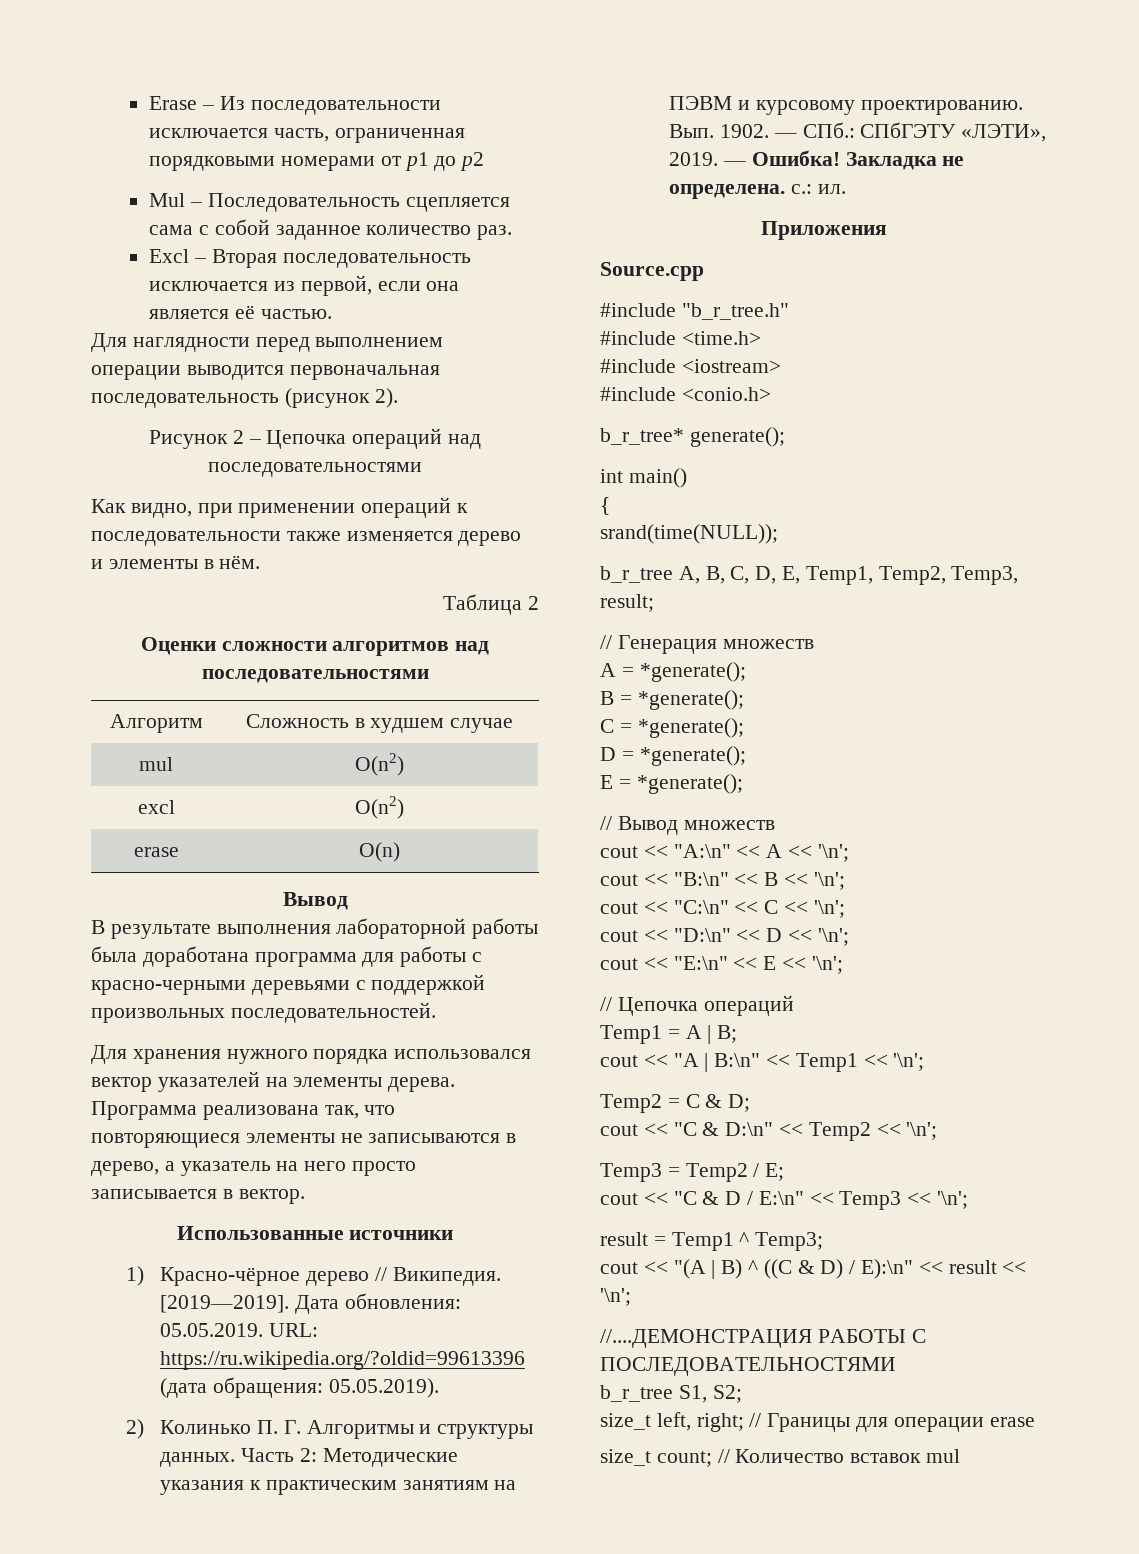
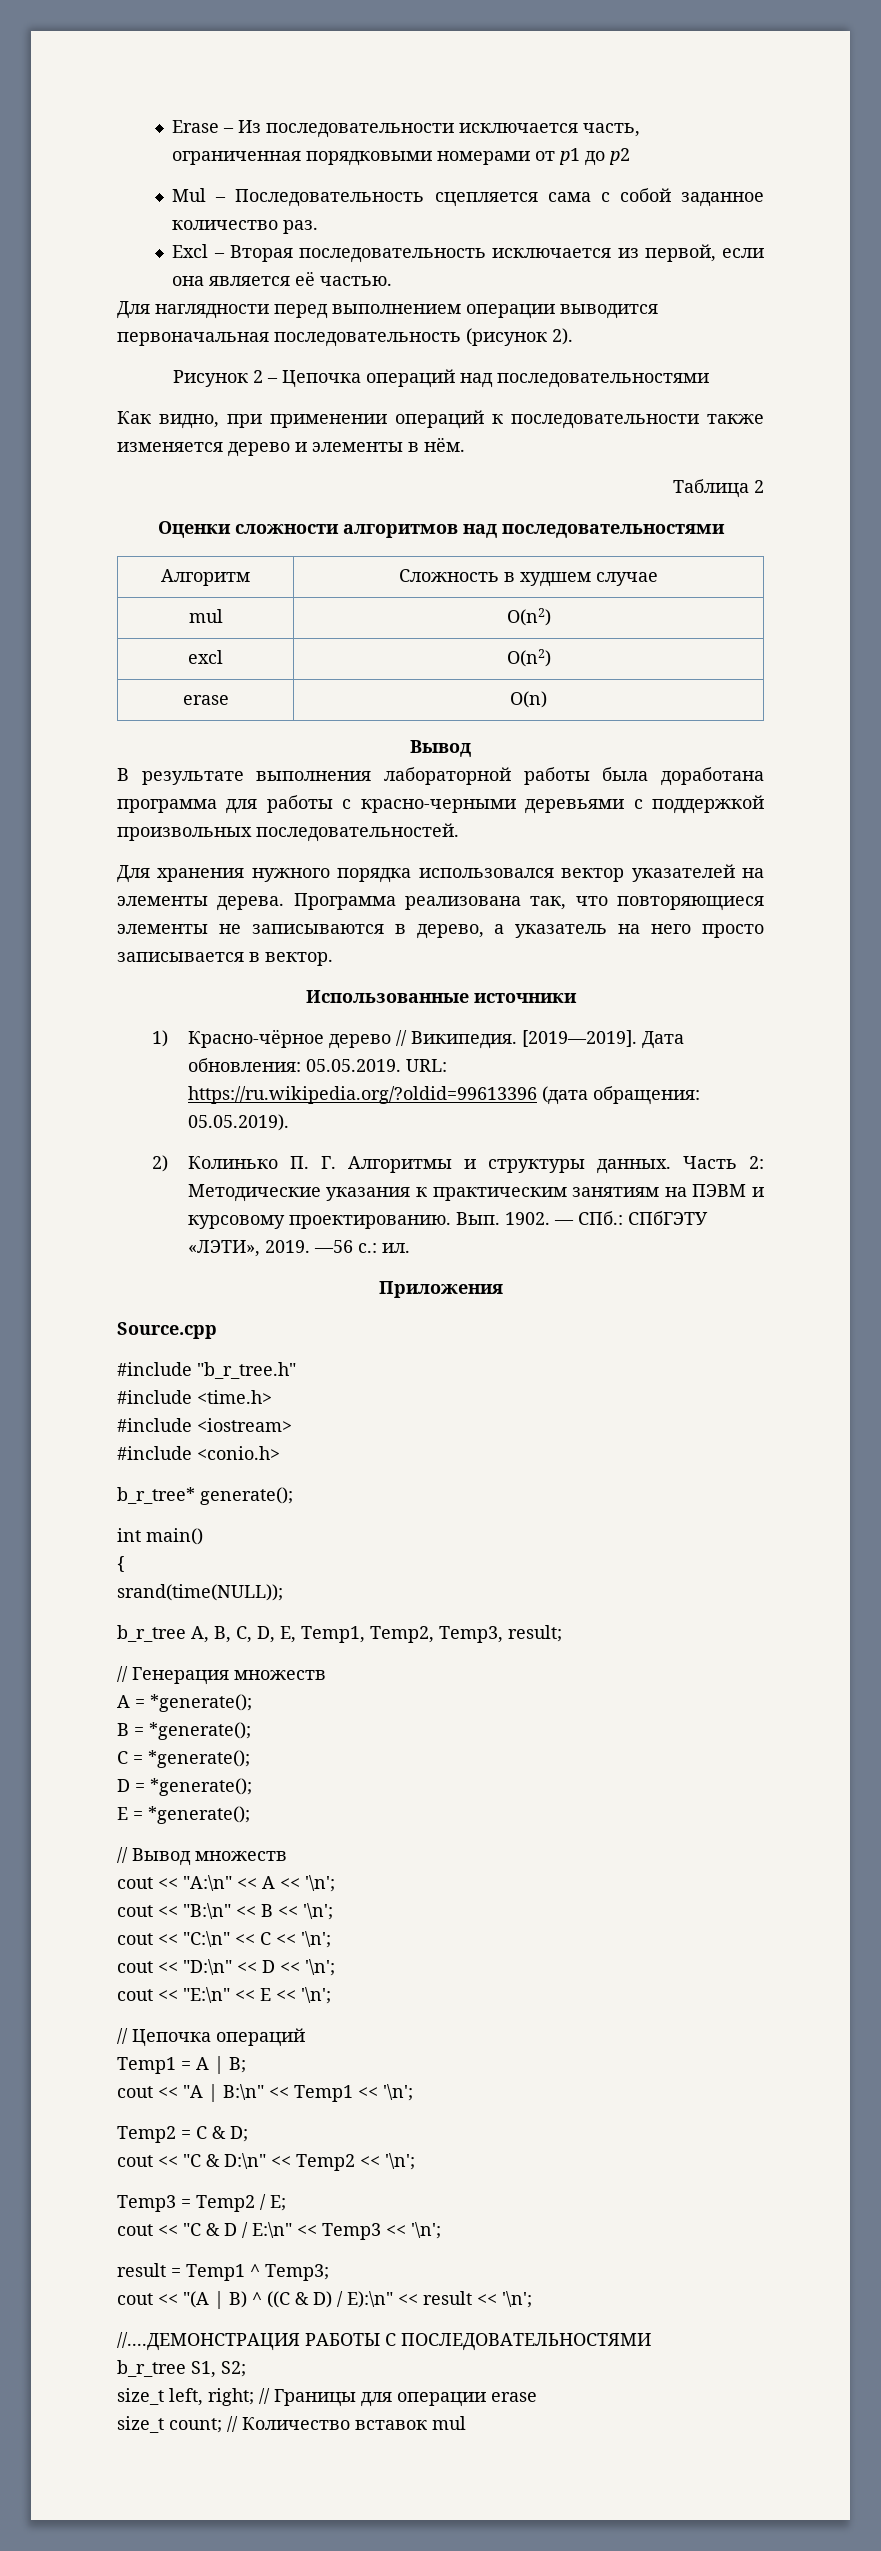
[722,150,965,170] [669,184,786,199] — Ошибка! Закладка не определена. -> [313,1240,353,1253] —56

